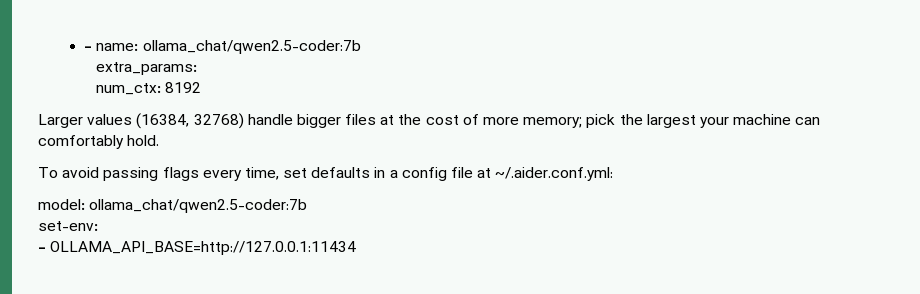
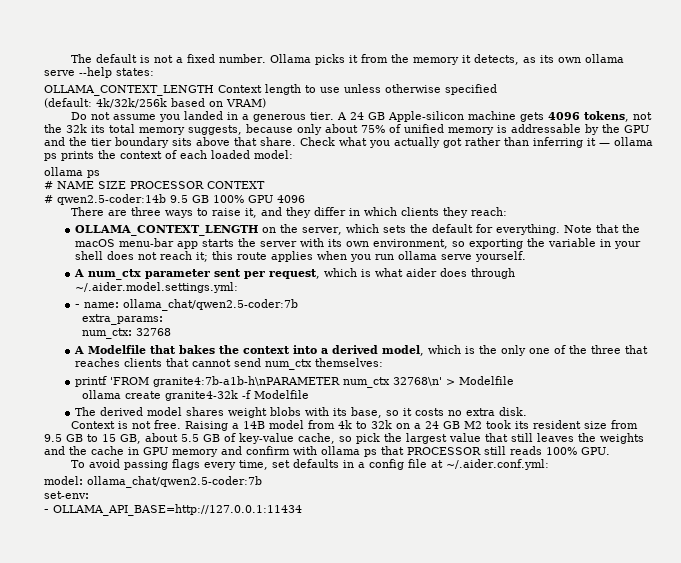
(84, 48) none -> [71,54,625,65] [44,67,154,78] [44,84,497,96] [44,98,266,108] [71,111,653,122] [44,124,649,135] [44,137,653,148] [44,150,293,161] [44,167,100,178] [44,181,265,189] [44,194,305,205] [71,207,508,218] [74,224,640,236] [74,238,641,249] [74,251,526,262] [73,268,515,280] [74,282,238,293] The default is not a fixed number. Ollama picks it from the memory it detects, as its own ollama serve --help states: // OLLAMA_CONTEXT_LENGTH Context length to use unless otherwise specified // (default: 4k/32k/256k based on VRAM) // Do not assume you landed in a generous tier. A 24 GB Apple-silicon machine gets 4096 tokens, not the 32k its total memory suggests, because only about 75% of unified memory is addressable by the GPU and the tier boundary sits above that share. Check what you actually got rather than inferring it — ollama ps prints the context of each loaded model: // ollama ps // # NAME SIZE PROCESSOR CONTEXT // # qwen2.5-coder:14b 9.5 GB 100% GPU 4096 // There are three ways to raise it, and they differ in which clients they reach: // OLLAMA_CONTEXT_LENGTH on the server, which sets the default for everything. Note that the macOS menu-bar app starts the server with its own environment, so exporting the variable in your shell does not reach it; this route applies when you run ollama serve yourself. // A num_ctx parameter sent per request, which is what aider does through ~/.aider.model.settings.yml: //
[165,82,202,93] [38,113,821,129] [38,135,160,149] 8192 // Larger values (16384, 32768) handle bigger files at the cost of more memory; pick the largest your machine can comfortably hold. -> [135,328,171,336] [73,345,648,356] [74,358,383,370] [74,376,514,388] [81,390,309,401] [74,407,527,418] [71,420,639,431] [44,433,644,444] [44,446,610,457] 32768 // A Modelfile that bakes the context into a derived model, which is the only one of the three that reaches clients that cannot send num_ctx themselves: // printf 'FROM granite4:7b-a1b-h\nPARAMETER num_ctx 32768\n' > Modelfile // ollama create granite4-32k -f Modelfile // The derived model shares weight blobs with its base, so it costs no extra disk. // Context is not free. Raising a 14B model from 4k to 32k on a 24 GB M2 took its resident size from 9.5 GB to 15 GB, about 5.5 GB of key-value cache, so pick the largest value that still leaves the weights and the cache in GPU memory and confirm with ollama ps that PROCESSOR still reads 100% GPU.

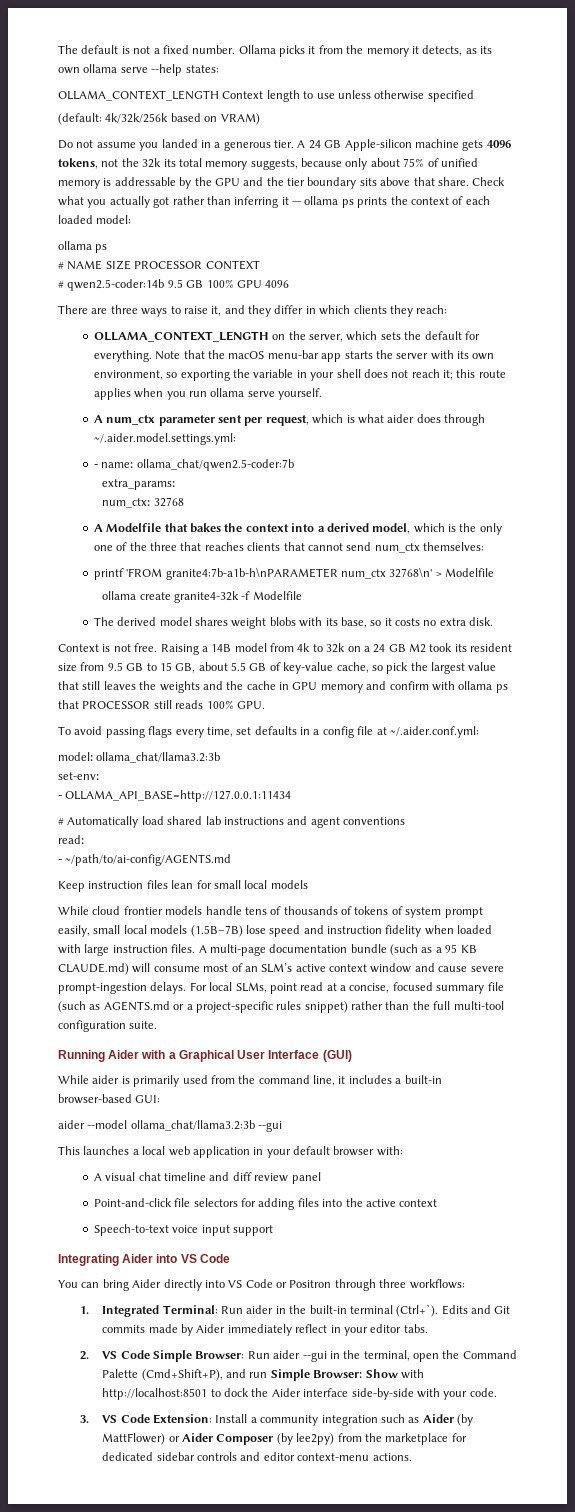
[87,476,262,488] ollama_chat/qwen2.5-coder:7b -> [96,752,221,763] ollama_chat/llama3.2:3b
(302, 510) none -> [58,816,405,828] [58,835,84,844] [58,854,232,866] [58,880,308,892] [58,906,483,918] [58,925,493,937] [58,944,477,956] [58,963,504,975] [58,982,504,994] [58,1001,504,1013] [58,1020,158,1032] [58,1050,352,1062] [58,1075,442,1087] [58,1094,161,1104] [58,1120,283,1132] [58,1146,403,1158] [93,1172,321,1184] [93,1198,438,1210] [93,1224,273,1236] [58,1254,230,1266] [58,1279,465,1291] [80,1304,511,1317] [102,1324,428,1336] [80,1350,517,1362] [102,1369,424,1381] [102,1388,497,1400] [80,1414,473,1426] [102,1433,467,1445] [102,1452,412,1461] // # Automatically load shared lab instructions and agent conventions // read: // - ~/path/to/ai-config/AGENTS.md // Keep instruction files lean for small local models // While cloud frontier models handle tens of thousands of tokens of system prompt easily, small local models (1.5B–7B) lose speed and instruction fidelity when loaded with large instruction files. A multi-page documentation bundle (such as a 95 KB CLAUDE.md) will consume most of an SLM’s active context window and cause severe prompt-ingestion delays. For local SLMs, point read at a concise, focused summary file (such as AGENTS.md or a project-specific rules snippet) rather than the full multi-tool configuration suite. // Running Aider with a Graphical User Interface (GUI) // While aider is primarily used from the command line, it includes a built-in browser-based GUI: // aider --model ollama_chat/llama3.2:3b --gui // This launches a local web application in your default browser with: // A visual chat timeline and diff review panel // Point-and-click file selectors for adding files into the active context // Speech-to-text voice input support // Integrating Aider into VS Code // You can bring Aider directly into VS Code or Positron through three workflows: // 1. Integrated Terminal: Run aider in the built-in terminal (Ctrl+`). Edits and Git commits made by Aider immediately reflect in your editor tabs. // 2. VS Code Simple Browser: Run aider --gui in the terminal, open the Command Palette (Cmd+Shift+P), and run Simple Browser: Show with http://localhost:8501 to dock the Aider interface side-by-side with your code. // 3. VS Code Extension: Install a community integration such as Aider (by MattFlower) or Aider Composer (by lee2py) from the marketplace for dedicated sidebar controls and editor context-menu actions.

